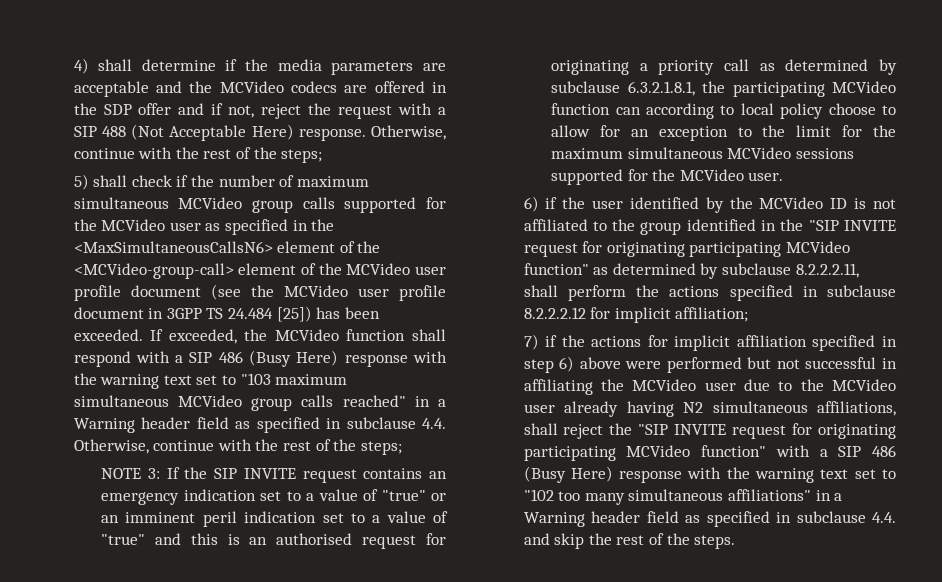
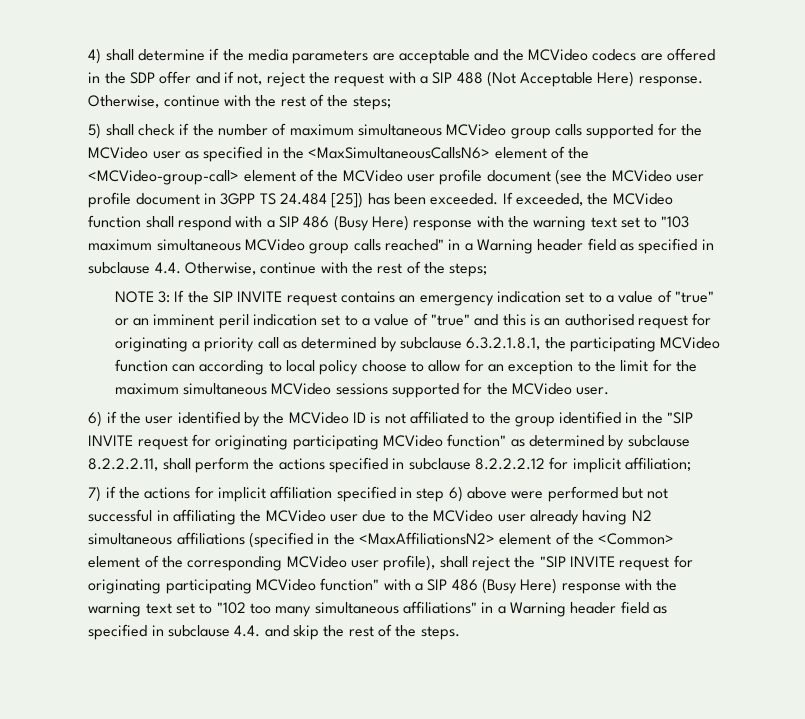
[817,401,896,416] affiliations, -> [176,532,675,548] [88,555,436,571] affiliations (specified in the <MaxAffiliationsN2> element of the <Common> element of the corresponding MCVideo user profile),

